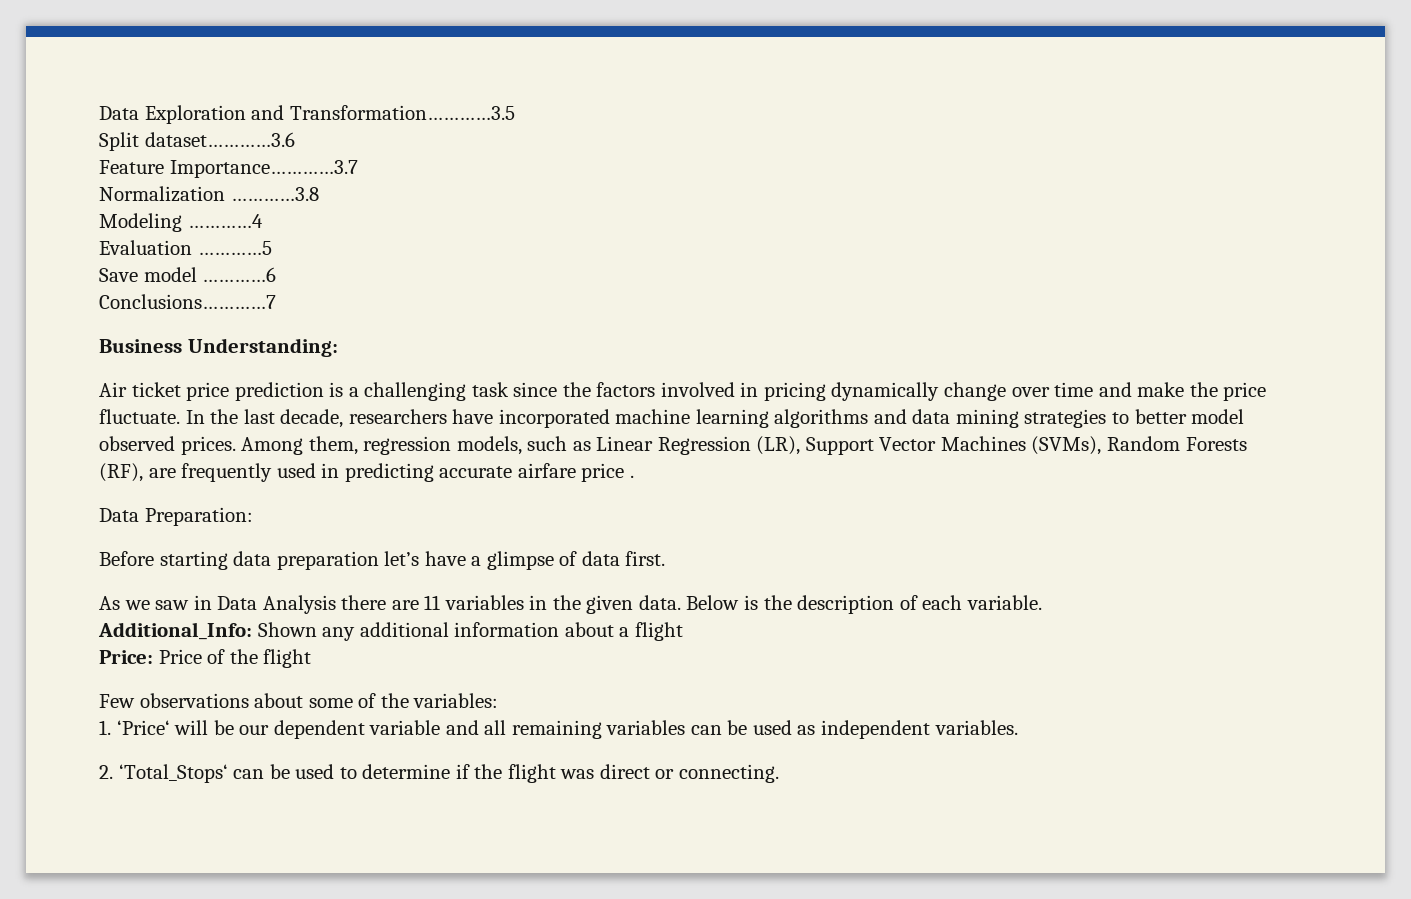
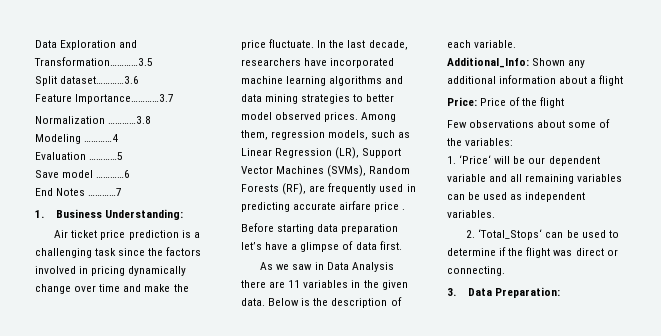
[99,294,276,309] Conclusions…………7 // -> [35,188,123,196] [35,210,44,218] End Notes …………7 // 1.
[99,507,253,526] // Data Preparation: -> (406, 209) none
(779, 773) none -> [447,287,561,298] // 3. Data Preparation:

